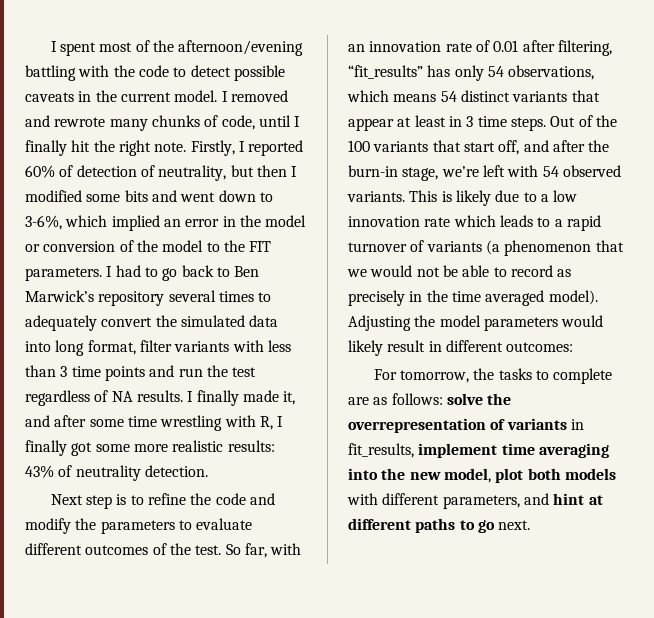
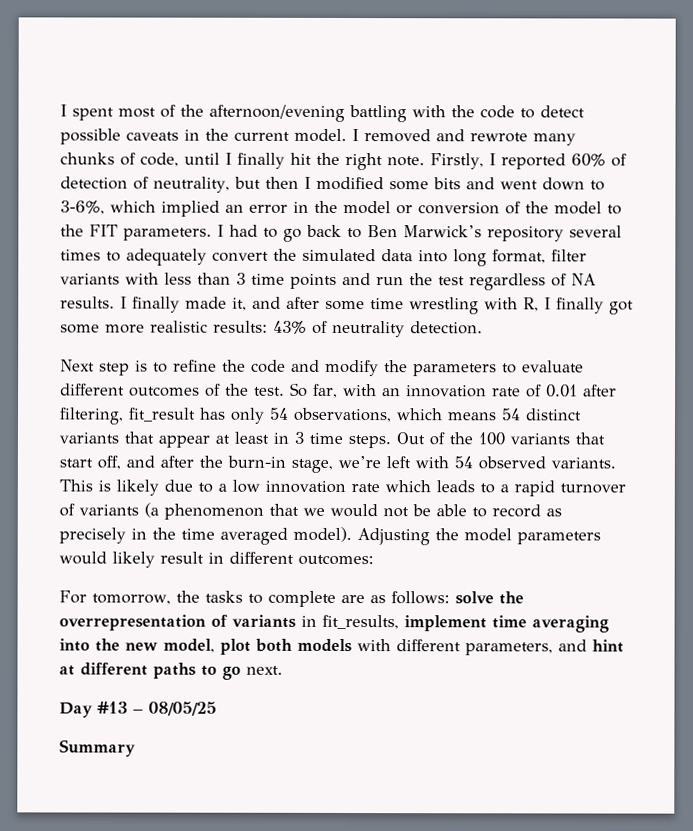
[348,65,423,79] “fit_results” -> [128,407,196,422] fit_result
(531, 525) none -> [59,701,217,718] [59,739,136,757] // Day #13 – 08/05/25 // Summary

